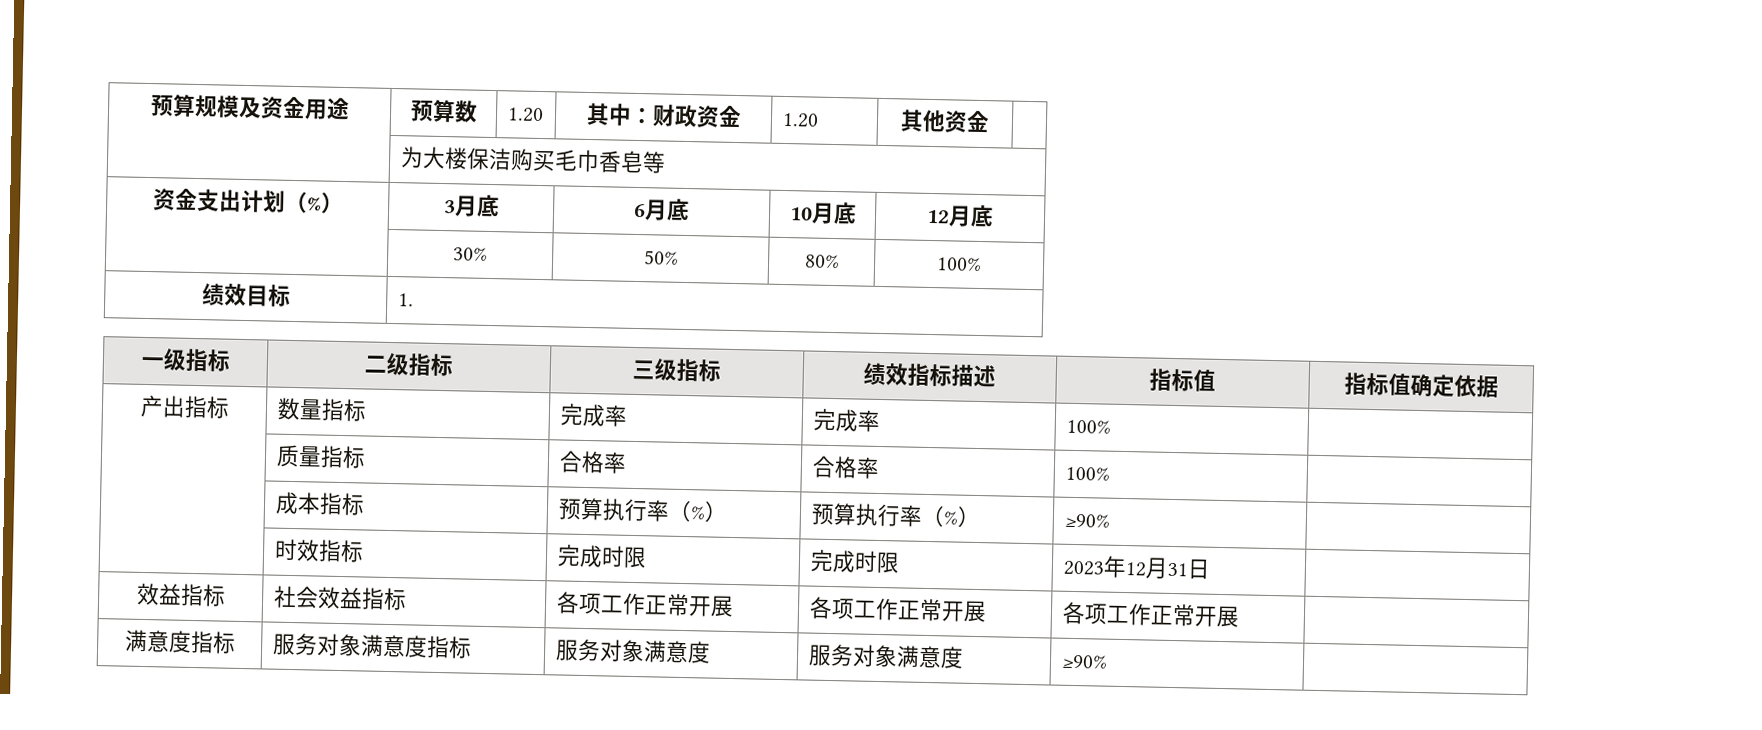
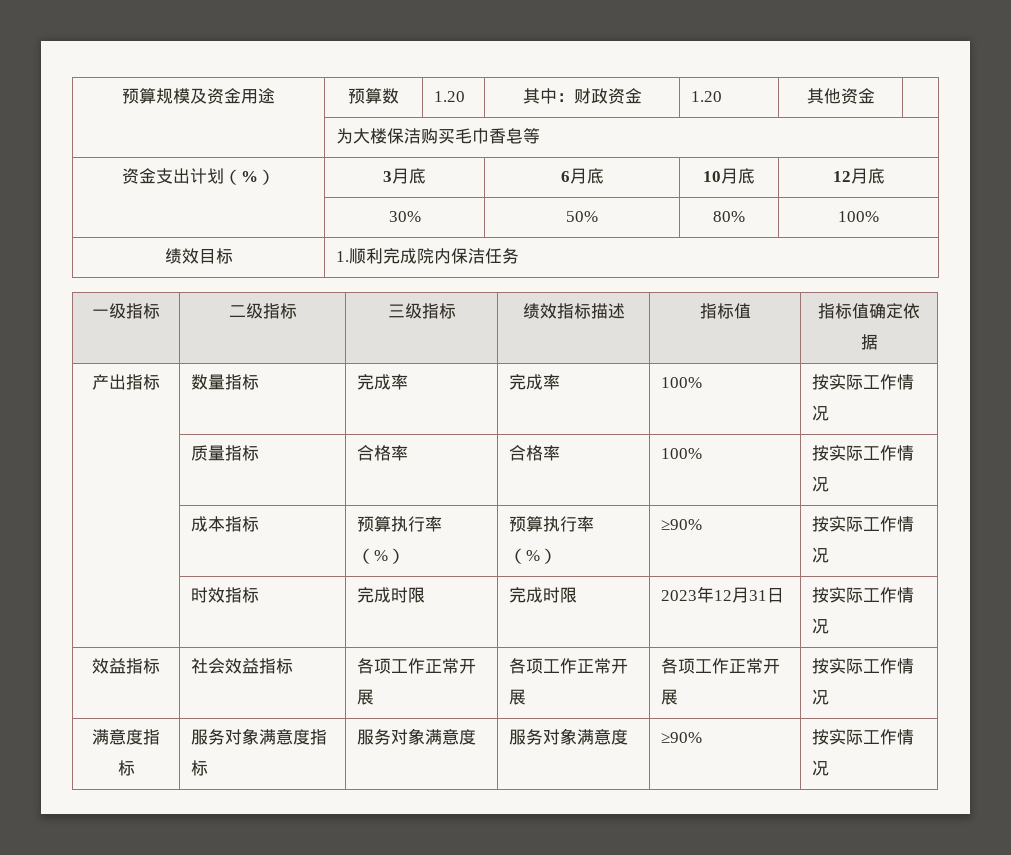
(414, 300) none -> [348,248,519,264] 顺利完成院内保洁任务
(1111, 426) none -> [811,374,914,390] [811,405,829,421] 按实际工作情况
(1110, 473) none -> [811,445,914,461] [811,476,829,492] 按实际工作情况
(1110, 520) none -> [811,516,914,532] [811,547,829,563] 按实际工作情况
(1211, 569) none -> [811,587,914,603] [811,618,829,634] 按实际工作情况
(1240, 616) none -> [811,658,914,674] [811,689,829,705] 按实际工作情况
(1108, 661) none -> [811,729,914,745] [811,760,829,776] 按实际工作情况

